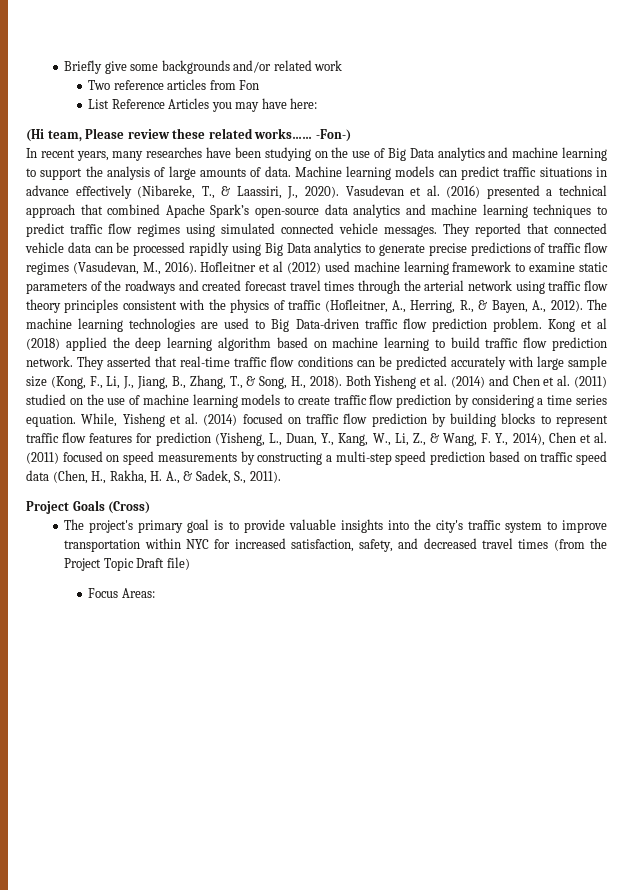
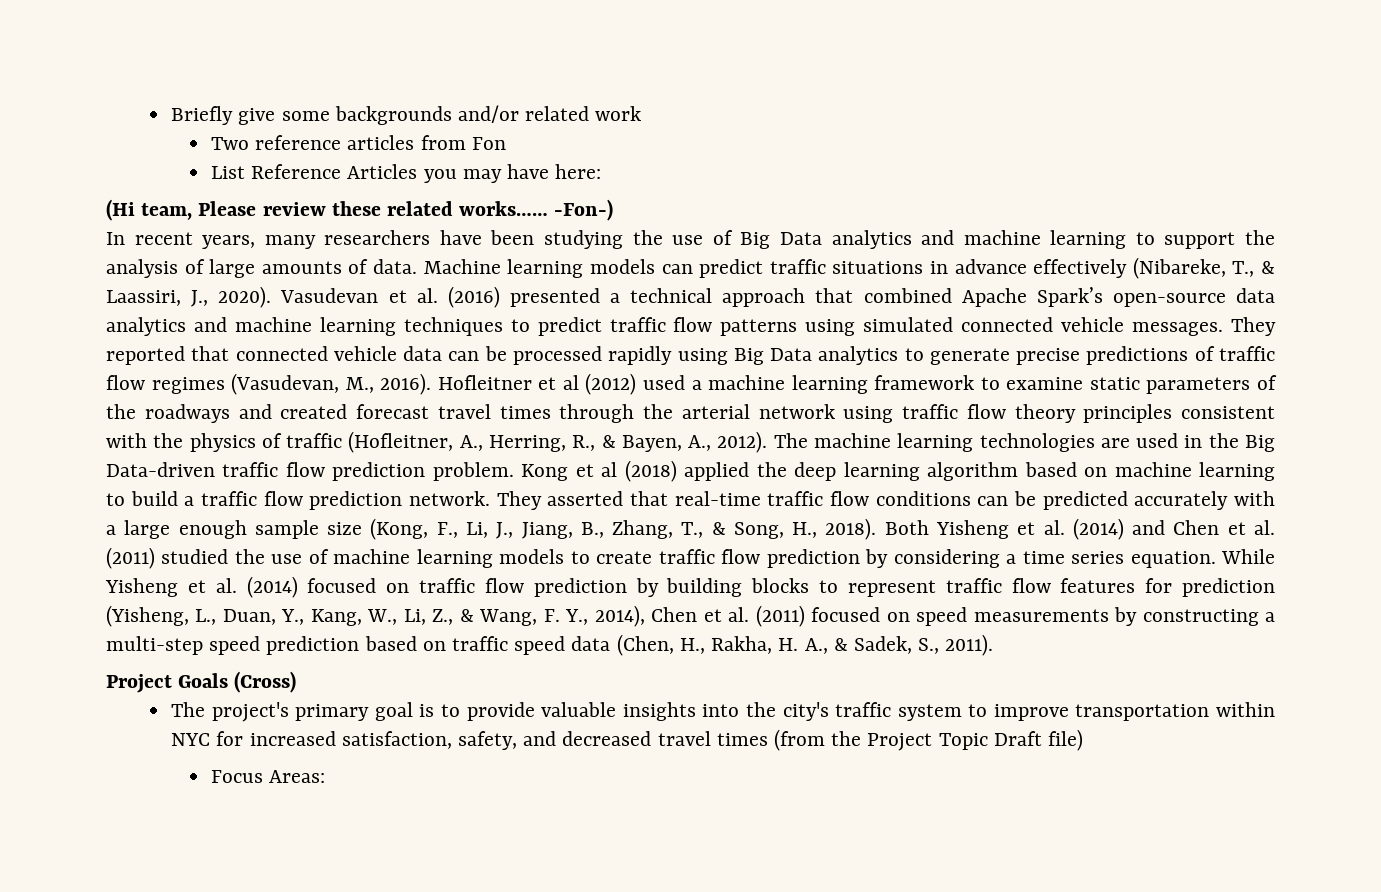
[146,147,203,158] researches -> [324,230,431,245] researchers
[314,151,328,158] on -> (624, 239) none
[137,224,180,237] regimes -> [720,319,798,336] patterns
(350, 266) none -> [691,380,702,390] a
[255,320,266,329] to -> [1184,433,1239,448] in the
(480, 342) none -> [184,496,195,506] a
[536,356,564,370] large -> [106,520,247,539] a large enough
[69,398,83,405] on -> (229, 556) none
[81,413,118,427] While, -> [1221,549,1276,564] While

